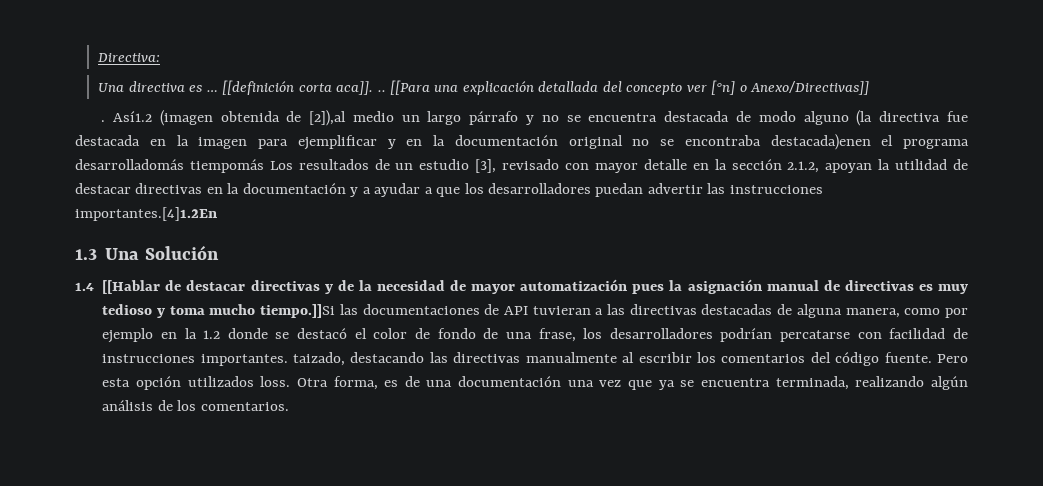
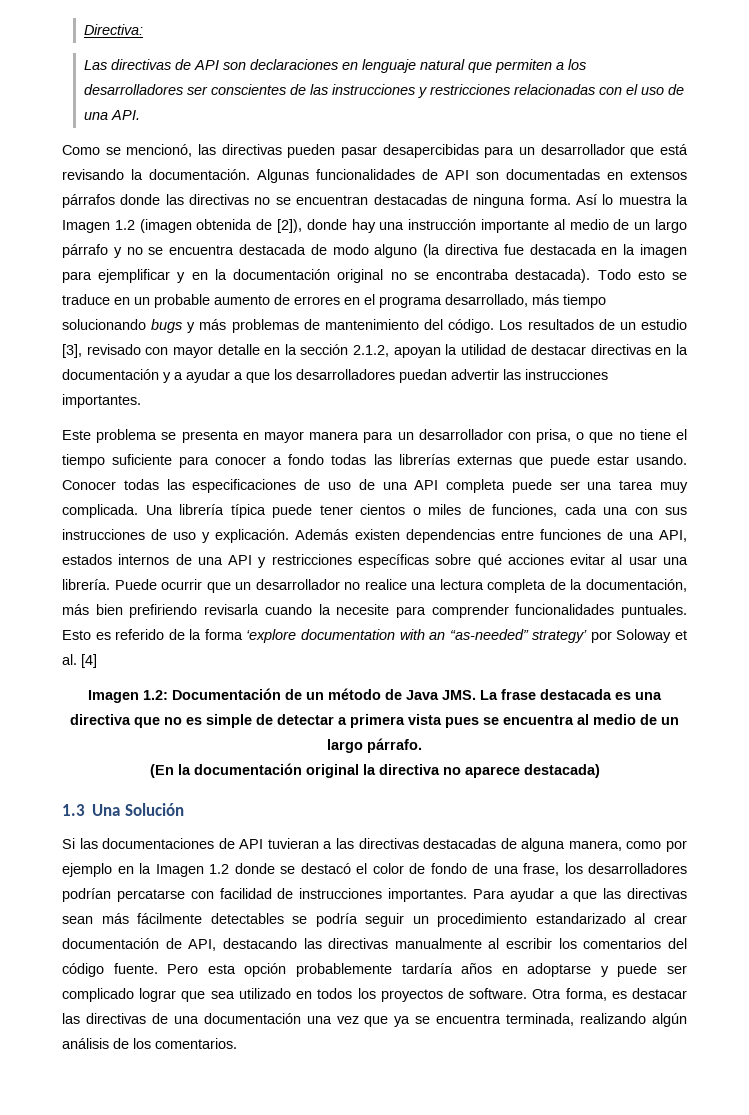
[98,80,870,95] [101,110,394,126] Una directiva es … [[definición corta aca]]. .. [[Para una explicación detallada del concepto ver [°n] o Anexo/Directivas]] // . Así1.2 (imagen obtenida de [2]),al medio -> [83,59,586,73] [83,84,684,98] [83,110,140,120] [62,144,688,158] [62,169,687,183] [62,194,688,208] [62,219,630,233] Las directivas de API son declaraciones en lenguaje natural que permiten a los desarrolladores ser conscientes de las instrucciones y restricciones relacionadas con el uso de una API. // Como se mencionó, las directivas pueden pasar desapercibidas para un desarrollador que está revisando la documentación. Algunas funcionalidades de API son documentadas en extensos párrafos donde las directivas no se encuentran destacadas de ninguna forma. Así lo muestra la Imagen 1.2 (imagen obtenida de [2]), donde hay una instrucción importante al medio de
[770,134,969,150] [75,159,264,173] destacada)enen el programa desarrolladomás tiempomás -> [515,269,688,283] [62,294,606,308] [62,319,495,333] destacada). Todo esto se traduce en un probable aumento de errores en el programa desarrollado, más tiempo solucionando bugs y más problemas de mantenimiento del código.
[75,207,217,221] [75,245,219,260] [75,279,968,294] [102,304,336,318] importantes.[4]1.2En // 1.3 Una Solución // 1.4 [[Hablar de destacar directivas y de la necesidad de mayor automatización pues la asignación manual de directivas es muy tedioso y toma mucho tiempo.]]Si -> [62,394,141,408] [62,429,687,443] [62,454,688,468] [62,479,689,493] [62,504,687,518] [62,529,688,543] [62,554,689,568] [62,579,688,593] [62,604,687,618] [62,629,687,643] [62,654,97,668] [88,688,662,703] [70,714,679,728] [327,738,422,753] [149,763,600,778] [62,803,184,816] [62,838,75,849] importantes. // Este problema se presenta en mayor manera para un desarrollador con prisa, o que no tiene el tiempo suficiente para conocer a fondo todas las librerías externas que puede estar usando. Conocer todas las especificaciones de uso de una API completa puede ser una tarea muy complicada. Una librería típica puede tener cientos o miles de funciones, cada una con sus instrucciones de uso y explicación. Además existen dependencias entre funciones de una API, estados internos de una API y restricciones específicas sobre qué acciones evitar al usar una librería. Puede ocurrir que un desarrollador no realice una lectura completa de la documentación, más bien prefiriendo revisarla cuando la necesite para comprender funcionalidades puntuales. Esto es referido de la forma ‘explore documentation with an “as-needed” strategy’ por Soloway et al. [4] // Imagen 1.2: Documentación de un método de Java JMS. La frase destacada es una directiva que no es simple de detectar a primera vista pues se encuentra al medio de un largo párrafo. // (En la documentación original la directiva no aparece destacada) // 1.3 Una Solución // Si
(197, 333) none -> [155,864,204,877] Imagen
[293,352,346,366] taizado, -> [472,888,687,902] [62,913,687,927] [62,938,217,951] Para ayudar a que las directivas sean más fácilmente detectables se podría seguir un procedimiento estandarizado al crear documentación de API,
[187,376,399,390] utilizados loss. Otra forma, es -> [295,963,688,977] [62,988,687,1002] [62,1013,146,1024] probablemente tardaría años en adoptarse y puede ser complicado lograr que sea utilizado en todos los proyectos de software. Otra forma, es destacar las directivas

